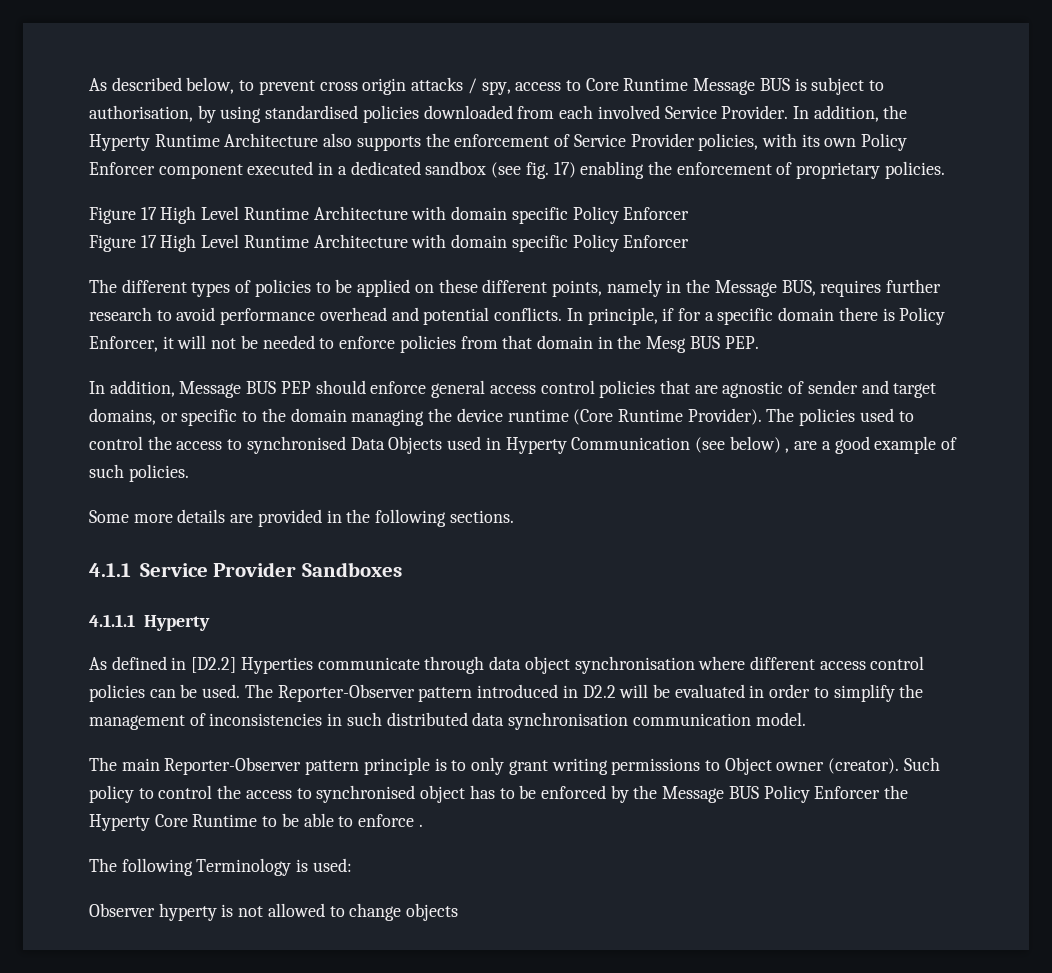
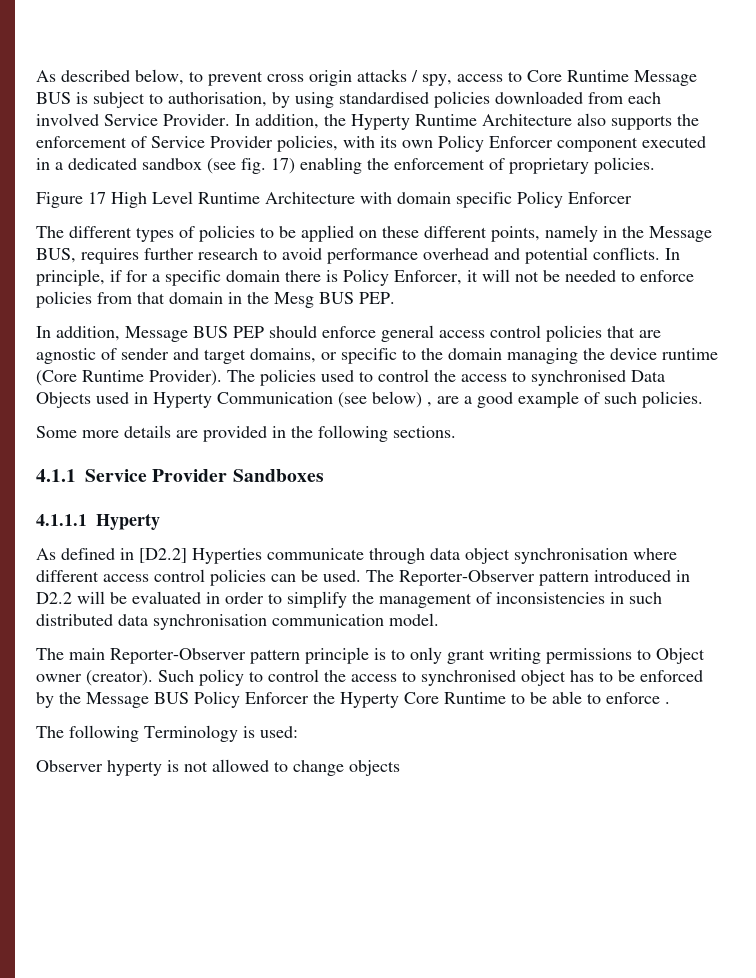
[89,234,690,252] // Figure 17 High Level Runtime Architecture with domain specific Policy Enforcer -> (632, 198) none

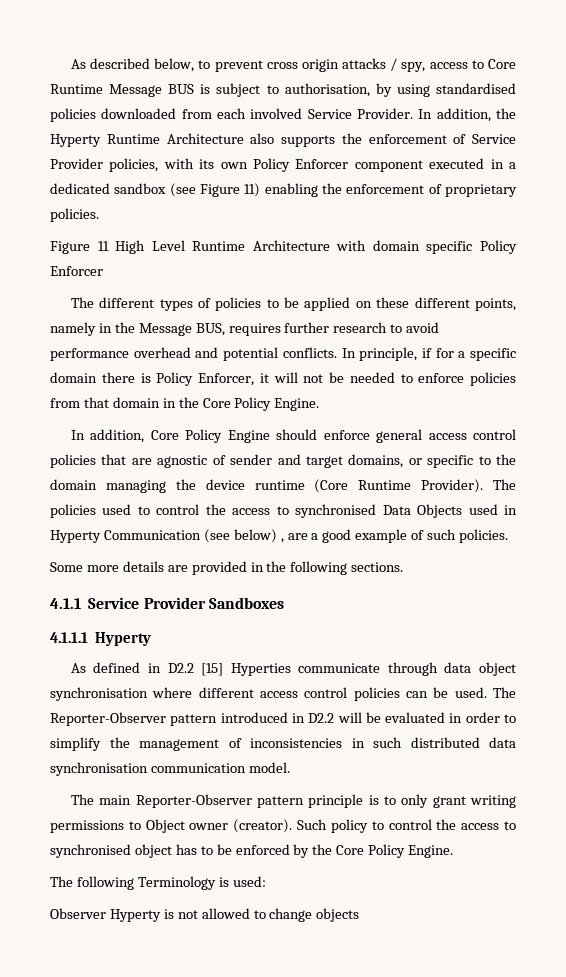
[241,158,295,174] fig. 17) -> [200,183,261,197] Figure 11)
[88,192,106,204] 17 -> [97,241,109,251] 11
[274,292,395,308] [36,326,264,342] Mesg BUS PEP. // In addition, Message BUS PEP -> [202,397,320,411] [70,429,270,443] Core Policy Engine. // In addition, Core Policy Engine
[139,548,187,563] [D2.2] -> [167,663,224,676] D2.2 [15]
[86,691,670,708] Message BUS Policy Enforcer the Hyperty Core Runtime to be able to enforce . -> [336,844,454,858] Core Policy Engine.
[107,760,162,776] hyperty -> [109,909,161,922] Hyperty

